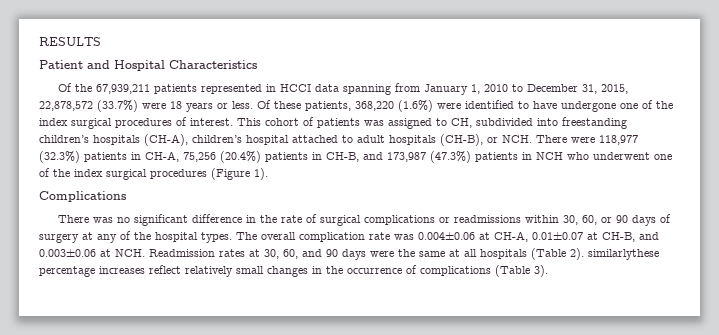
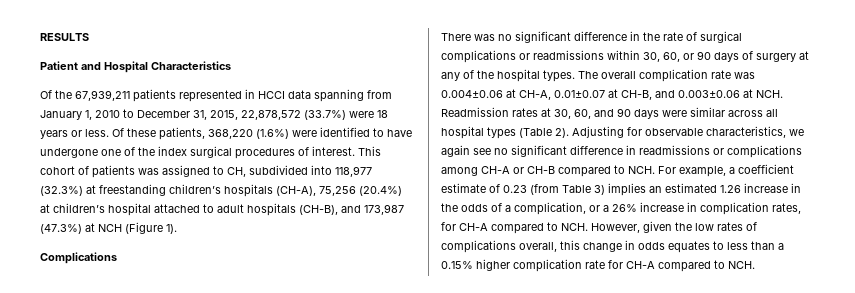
(558, 122) none -> [335,166,372,177] [40,185,96,196] 118,977 (32.3%) at
(188, 140) none -> [319,186,402,196] [40,204,50,213] 75,256 (20.4%) at
[487,135,638,145] [39,151,672,163] [39,168,207,180] or NCH. There were 118,977 (32.3%) patients in CH-A, 75,256 (20.4%) patients in CH-B, and 173,987 (47.3%) patients in NCH who underwent one of the index surgical procedures -> [341,204,404,215] [40,223,122,234] and 173,987 (47.3%) at NCH
[398,248,659,260] [39,265,548,277] the same at all hospitals (Table 2). similarlythese percentage increases reflect relatively small changes in the occurrence of complications (Table 3). -> [690,107,778,117] [441,126,804,139] [441,145,802,158] [441,164,794,177] [441,183,801,196] [441,202,801,215] [441,221,757,234] [441,240,784,253] [441,259,755,272] similar across all hospital types (Table 2). Adjusting for observable characteristics, we again see no significant difference in readmissions or complications among CH-A or CH-B compared to NCH. For example, a coefficient estimate of 0.23 (from Table 3) implies an estimated 1.26 increase in the odds of a complication, or a 26% increase in complication rates, for CH-A compared to NCH. However, given the low rates of complications overall, this change in odds equates to less than a 0.15% higher complication rate for CH-A compared to NCH.

